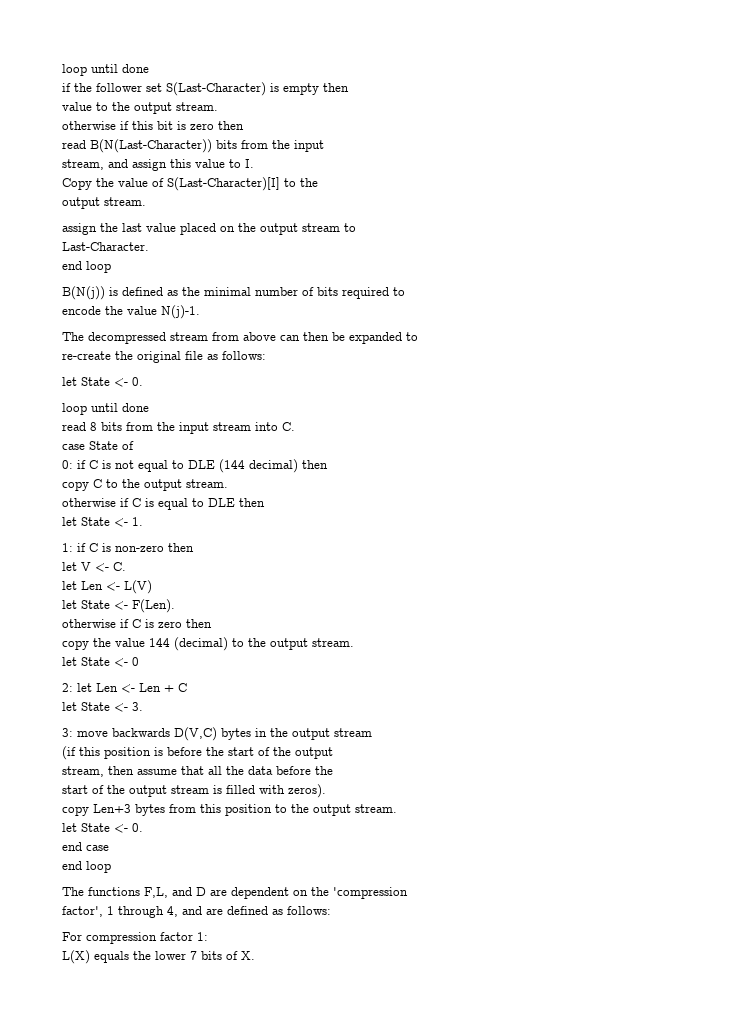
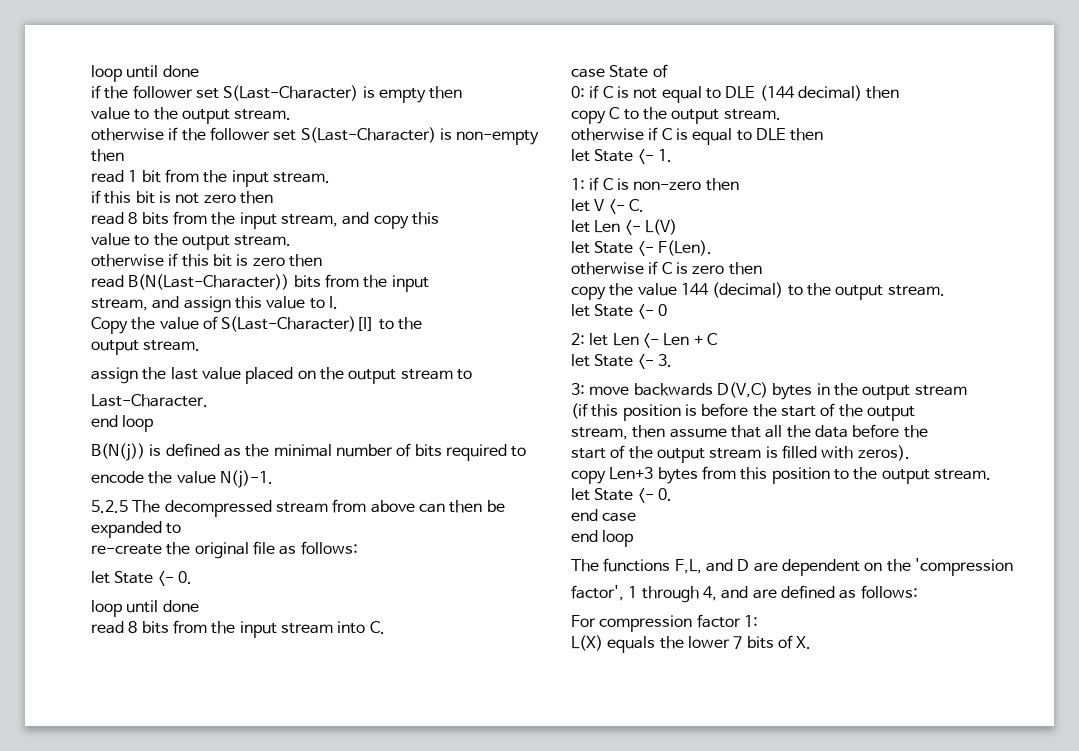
(218, 106) none -> [91,127,540,145] [91,149,124,162] [91,169,330,187] [91,190,273,204] [91,211,439,229] [91,233,292,250] // otherwise if the follower set S(Last-Character) is non-empty then // read 1 bit from the input stream. // if this bit is not zero then // read 8 bits from the input stream, and copy this // value to the output stream.
(200, 312) none -> [91,500,128,513] 5.2.5

